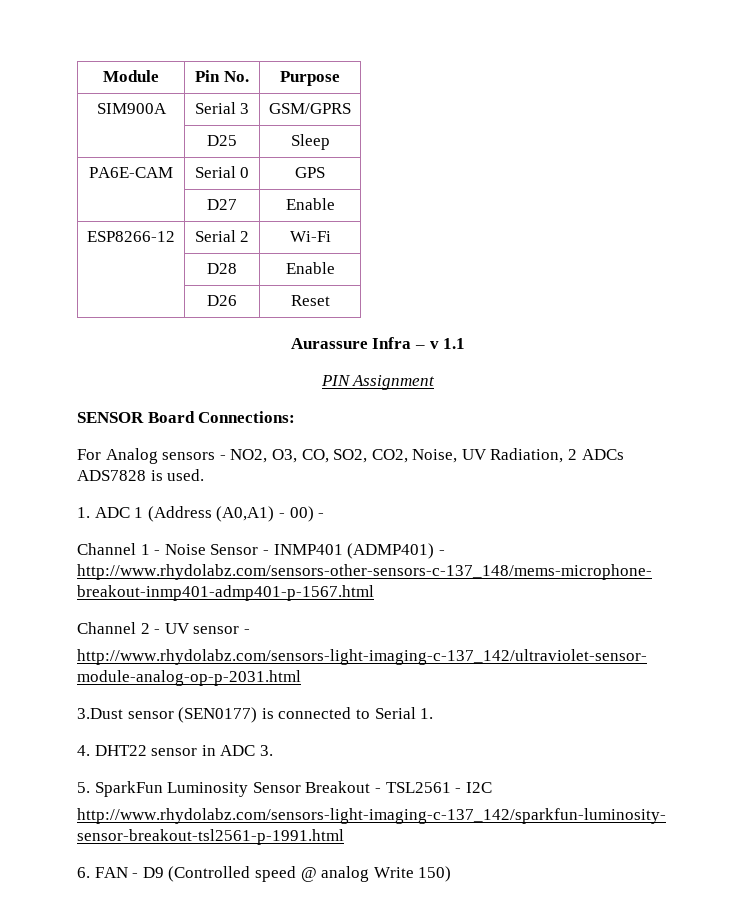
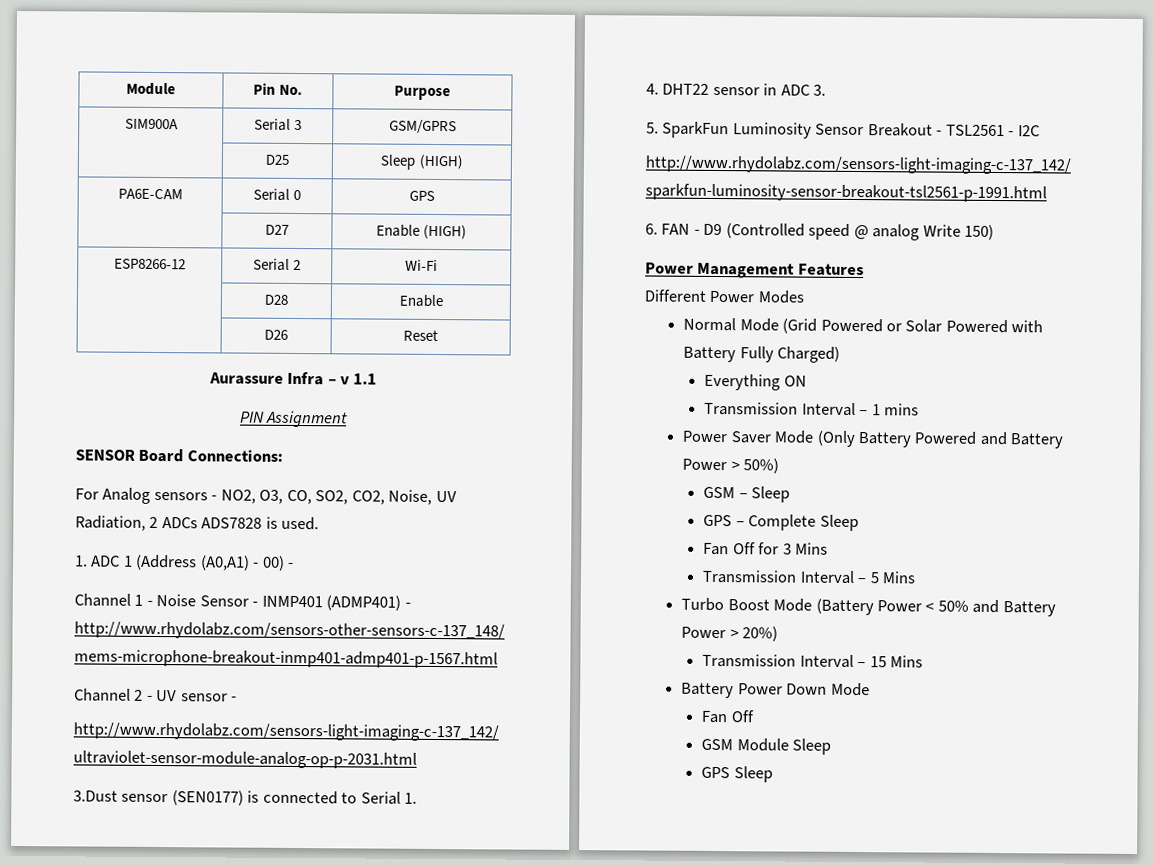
(330, 142) none -> [418,154,463,170] (HIGH)
(335, 204) none -> [423,224,468,240] (HIGH)
(452, 874) none -> [645,262,864,279] [644,289,805,304] [683,317,1044,334] [683,346,841,363] [704,373,807,391] [704,401,919,416] [682,430,1065,449] [682,458,780,474] [703,486,791,503] [703,514,859,532] [703,542,828,556] [702,569,916,584] [681,597,1056,617] [681,626,779,642] [702,653,923,668] [681,682,870,699] [701,710,755,724] [701,738,832,755] [701,766,773,783] // Power Management Features // Different Power Modes // Normal Mode (Grid Powered or Solar Powered with Battery Fully Charged) // Everything ON // Transmission Interval – 1 mins // Power Saver Mode (Only Battery Powered and Battery Power > 50%) // GSM – Sleep // GPS – Complete Sleep // Fan Off for 3 Mins // Transmission Interval – 5 Mins // Turbo Boost Mode (Battery Power < 50% and Battery Power > 20%) // Transmission Interval – 15 Mins // Battery Power Down Mode // Fan Off // GSM Module Sleep // GPS Sleep

